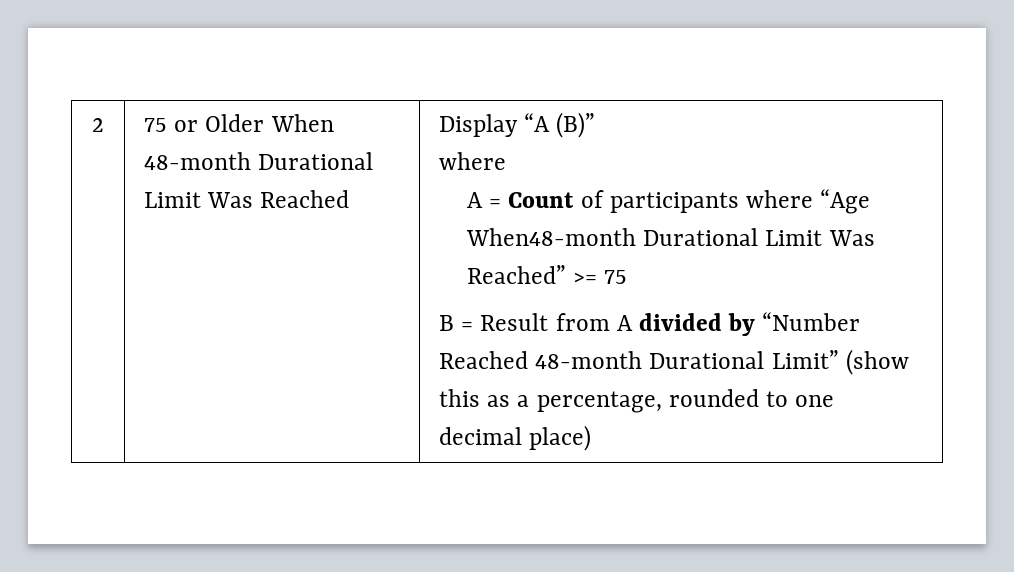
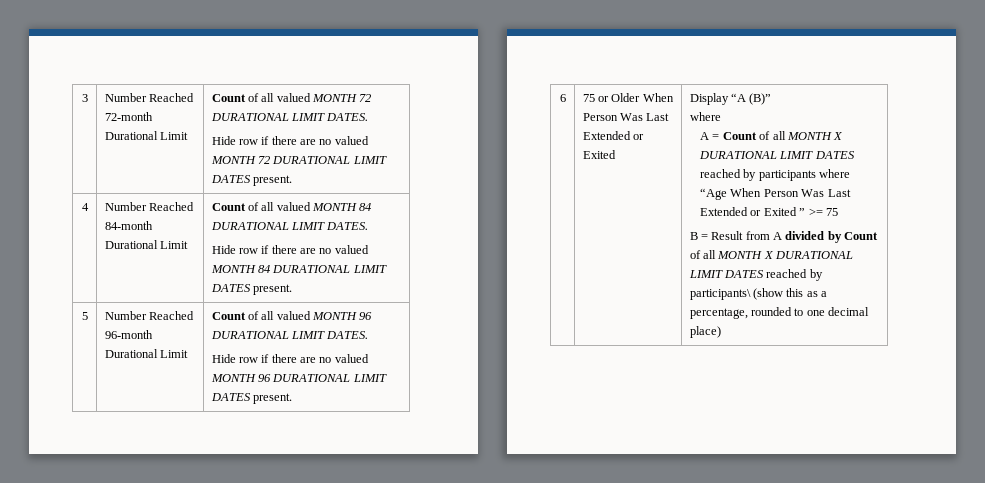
[92,118,104,132] [144,114,334,132] [144,152,374,170] [144,190,350,208] 2 | 75 or Older When 48-month Durational Limit Was Reached -> [81,94,88,102] [104,93,194,102] [104,112,153,121] [104,131,188,140] [211,93,372,102] [210,113,369,121] [211,136,369,145] [210,156,387,164] [210,175,292,186] [81,203,89,211] [104,202,194,211] [104,221,153,230] [104,240,188,249] [211,202,372,211] [210,222,369,230] [211,245,369,254] [210,265,387,273] [210,284,292,295] [81,312,88,320] [104,311,194,320] [104,330,153,339] [104,349,188,358] [211,311,373,320] [210,331,369,339] [211,354,369,363] [210,374,387,382] [210,393,292,404] [559,94,566,102] [582,93,674,102] [582,113,670,121] [582,131,644,140] [582,150,616,159] 3 | Number Reached 72-month Durational Limit | Count of all valued MONTH 72 DURATIONAL LIMIT DATES. // Hide row if there are no valued MONTH 72 DURATIONAL LIMIT DATES present. // 4 | Number Reached 84-month Durational Limit | Count of all valued MONTH 84 DURATIONAL LIMIT DATES. // Hide row if there are no valued MONTH 84 DURATIONAL LIMIT DATES present. // 5 | Number Reached 96-month Durational Limit | Count of all valued MONTH 96 DURATIONAL LIMIT DATES. // Hide row if there are no valued MONTH 96 DURATIONAL LIMIT DATES present. // 6 | 75 or Older When Person Was Last Extended or Exited
[609,189,871,214] [466,228,875,246] [467,265,567,284] participants where “Age When48-month Durational Limit Was Reached” -> [772,131,844,140] [699,151,855,159] [700,169,851,181] [700,188,851,200] [700,207,806,216] all MONTH X DURATIONAL LIMIT DATES reached by participants where “Age When Person Was Last Extended or Exited ”
[762,312,861,331] [439,350,839,369] “Number Reached 48-month Durational Limit” -> [844,232,879,240] [689,250,854,259] [688,269,823,281] [689,289,751,300] Count of all MONTH X DURATIONAL LIMIT DATES reached by participants\

